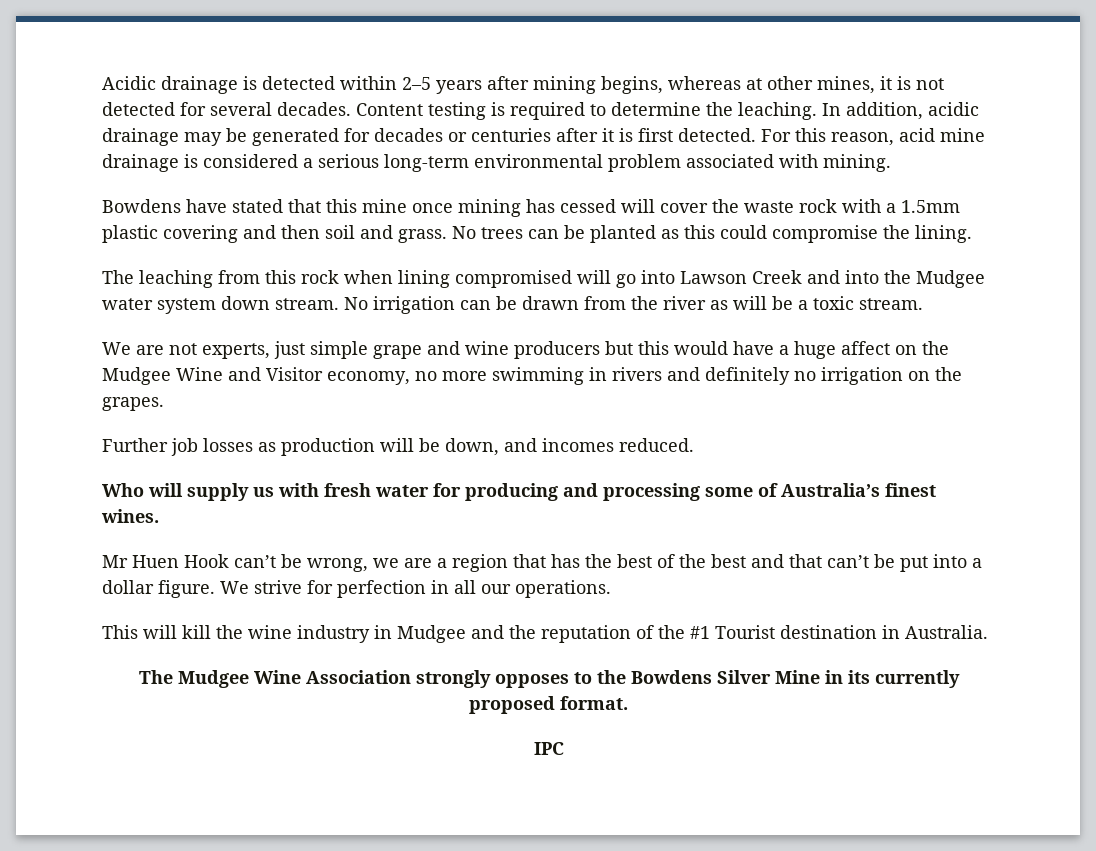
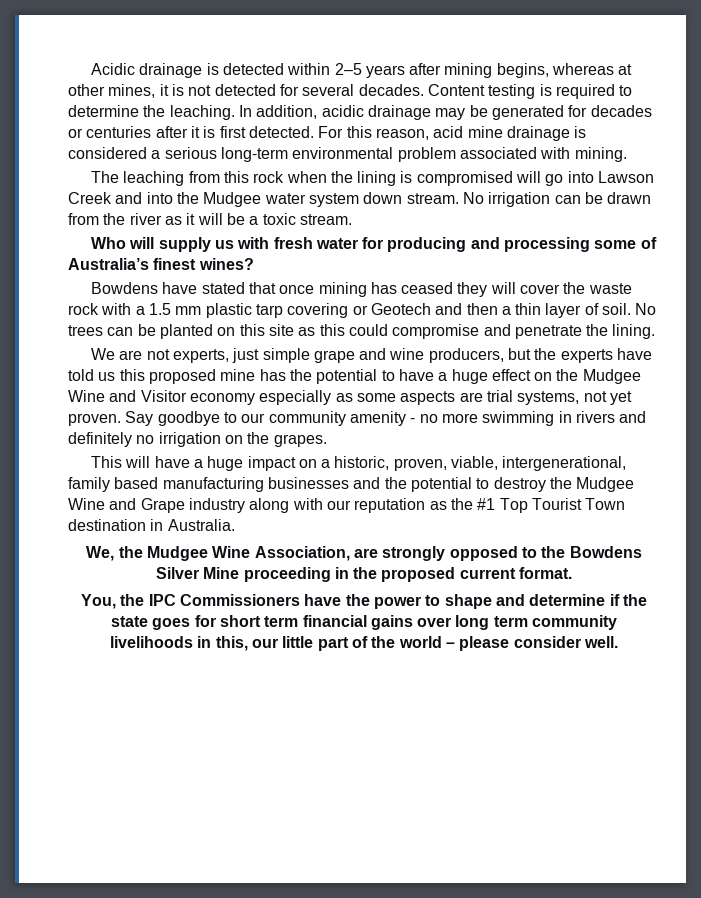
[102,199,960,217] [102,225,972,243] // Bowdens have stated that this mine once mining has cessed will cover the waste rock with a 1.5mm plastic covering and then soil and grass. No trees can be planted as this could compromise the lining. -> (627, 154) none
[398,270,450,288] lining -> [330,171,413,186] the lining is
(728, 305) none -> [186,213,196,225] it
[102,341,949,359] [102,367,962,385] [102,397,164,411] [102,438,694,456] // We are not experts, just simple grape and wine producers but this would have a huge affect on the Mudgee Wine and Visitor economy, no more swimming in rivers and definitely no irrigation on the grapes. // Further job losses as production will be down, and incomes reduced. -> (352, 219) none
[101,509,159,523] [102,554,982,572] [102,580,611,598] [102,625,988,643] [138,670,569,688] wines. // Mr Huen Hook can’t be wrong, we are a region that has the best of the best and that can’t be put into a dollar figure. We strive for perfection in all our operations. // This will kill the wine industry in Mudgee and the reputation of the #1 Tourist destination in Australia. // The Mudgee Wine Association strongly opposes -> [198,258,254,270] [90,282,632,297] [68,303,657,318] [68,324,656,339] [90,348,653,363] [68,369,641,384] [68,390,632,405] [68,411,647,426] [68,432,327,447] [90,456,627,471] [68,477,635,492] [68,498,626,513] [68,519,235,531] [86,546,518,561] wines? // Bowdens have stated that once mining has ceased they will cover the waste rock with a 1.5 mm plastic tarp covering or Geotech and then a thin layer of soil. No trees can be planted on this site as this could compromise and penetrate the lining. // We are not experts, just simple grape and wine producers, but the experts have told us this proposed mine has the potential to have a huge effect on the Mudgee Wine and Visitor economy especially as some aspects are trial systems, not yet proven. Say goodbye to our community amenity - no more swimming in rivers and definitely no irrigation on the grapes. // This will have a huge impact on a historic, proven, viable, intergenerational, family based manufacturing businesses and the potential to destroy the Mudgee Wine and Grape industry along with our reputation as the #1 Top Tourist Town destination in Australia. // We, the Mudgee Wine Association, are strongly opposed
[824,670,960,688] [469,696,628,714] [533,742,564,755] in its currently proposed format. // IPC -> [243,567,573,582] [81,594,647,609] [110,615,618,630] [110,636,618,651] proceeding in the proposed current format. // You, the IPC Commissioners have the power to shape and determine if the state goes for short term financial gains over long term community livelihoods in this, our little part of the world – please consider well.

